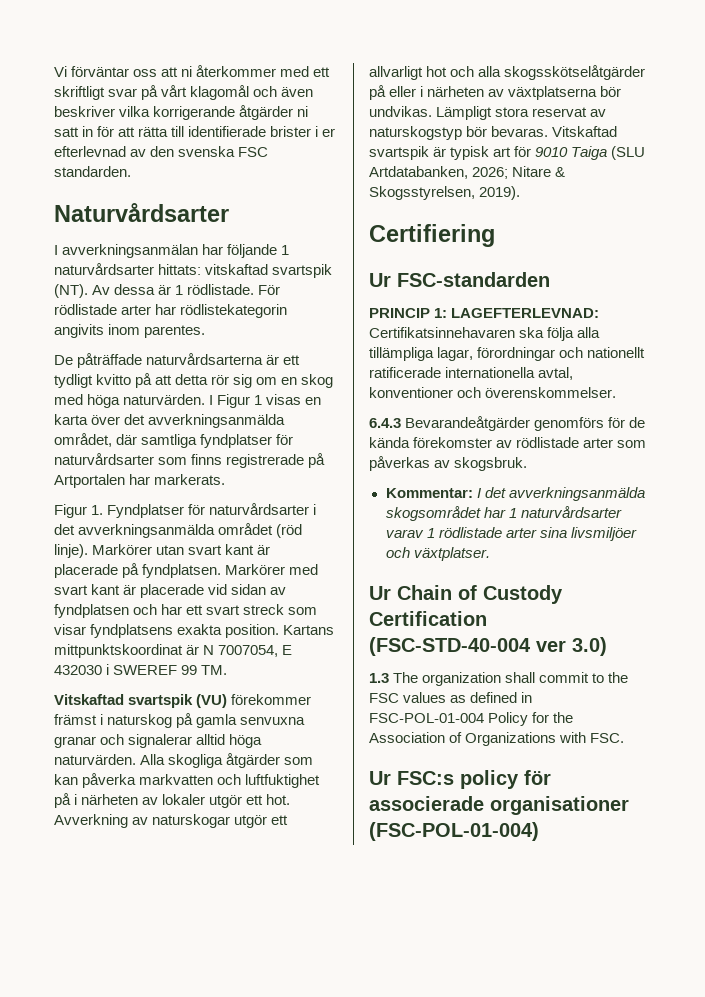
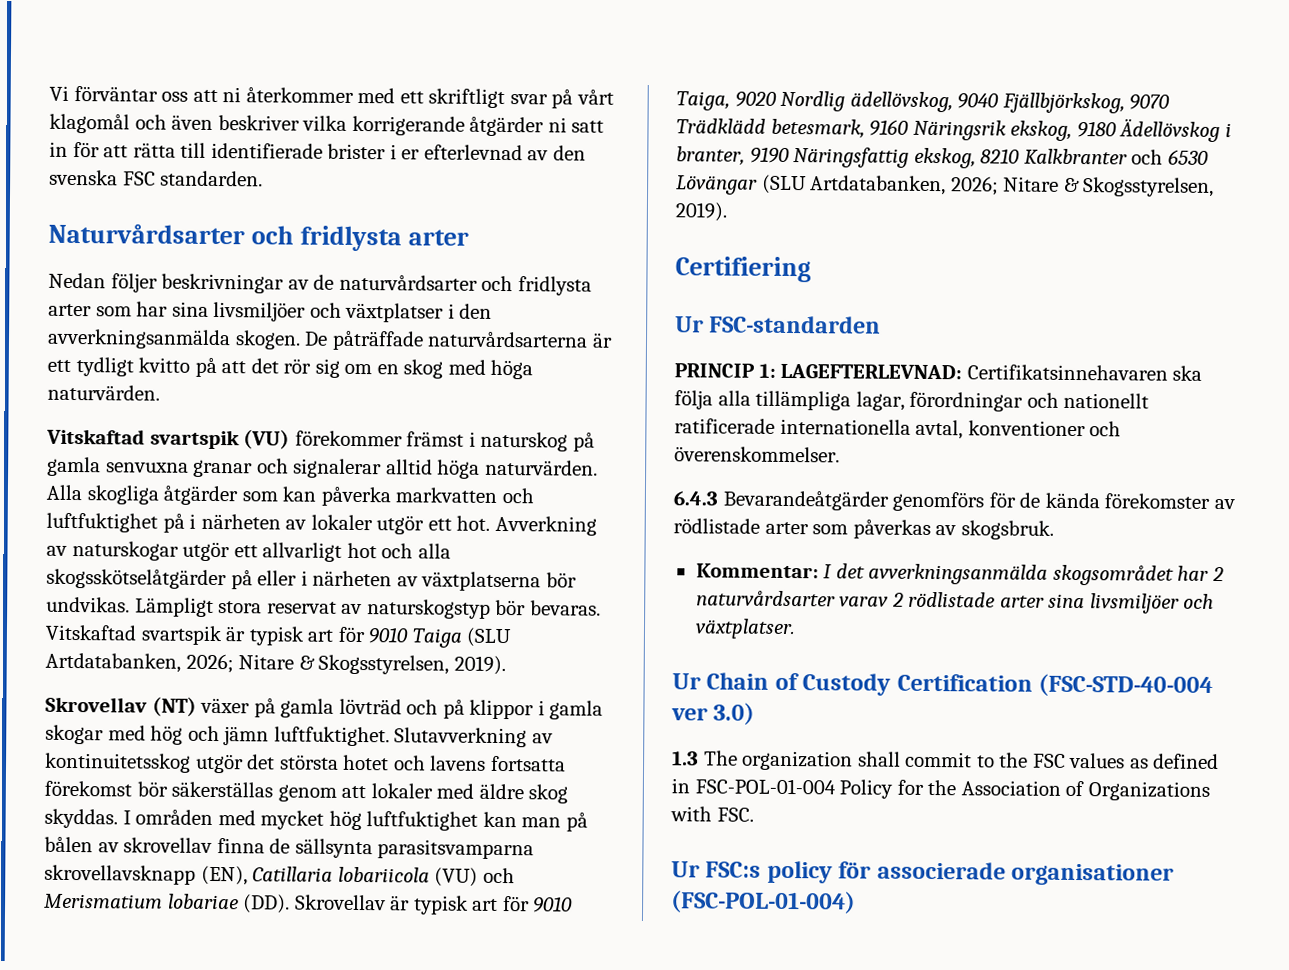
[54,244,290,258] [54,263,333,278] [54,284,281,298] [54,304,288,318] [54,324,206,338] // I avverkningsanmälan har följande 1 naturvårdsarter hittats: vitskaftad svartspik (NT). Av dessa är 1 rödlistade. För rödlistade arter har rödlistekategorin angivits inom parentes. // -> [251,225,470,252] [48,272,592,296] [48,301,493,323] [47,328,301,350] och fridlysta arter // Nedan följer beskrivningar av de naturvårdsarter och fridlysta arter som har sina livsmiljöer och växtplatser i den avverkningsanmälda skogen.
[175,374,209,385] detta -> [250,358,279,374] det
[209,394,322,408] [54,414,286,428] [54,433,294,448] [54,453,326,468] [54,474,226,488] [54,503,317,518] [54,523,303,538] [54,544,271,558] [54,563,319,578] [54,584,287,598] [54,604,318,618] [54,624,335,638] [54,644,293,658] [54,664,228,675] I Figur 1 visas en karta över det avverkningsanmälda området, där samtliga fyndplatser för naturvårdsarter som finns registrerade på Artportalen har markerats. // Figur 1. Fyndplatser för naturvårdsarter i det avverkningsanmälda området (röd linje). Markörer utan svart kant är placerade på fyndplatsen. Markörer med svart kant är placerade vid sidan av fyndplatsen och har ett svart streck som visar fyndplatsens exakta position. Kartans mittpunktskoordinat är N 7007054, E 432030 i SWEREF 99 TM. -> (160, 392) none
(521, 193) none -> [45,696,604,720] [45,724,553,748] [44,752,566,774] [44,780,569,804] [44,808,588,832] [44,836,535,860] [44,864,515,887] [44,893,574,915] [676,90,1171,114] [676,118,1232,143] [676,146,1209,169] [676,174,1215,197] [675,202,727,222] // Skrovellav (NT) växer på gamla lövträd och på klippor i gamla skogar med hög och jämn luftfuktighet. Slutavverkning av kontinuitetsskog utgör det största hotet och lavens fortsatta förekomst bör säkerställas genom att lokaler med äldre skog skyddas. I områden med mycket hög luftfuktighet kan man på bålen av skrovellav finna de sällsynta parasitsvamparna skrovellavsknapp (EN), Catillaria lobariicola (VU) och Merismatium lobariae (DD). Skrovellav är typisk art för 9010 Taiga, 9020 Nordlig ädellövskog, 9040 Fjällbjörkskog, 9070 Trädklädd betesmark, 9160 Näringsrik ekskog, 9180 Ädellövskog i branter, 9190 Näringsfattig ekskog, 8210 Kalkbranter och 6530 Lövängar (SLU Artdatabanken, 2026; Nitare & Skogsstyrelsen, 2019).
[508,508,517,518] 1 -> [1211,566,1224,582] 2
[426,528,435,538] 1 -> [891,592,904,607] 2

